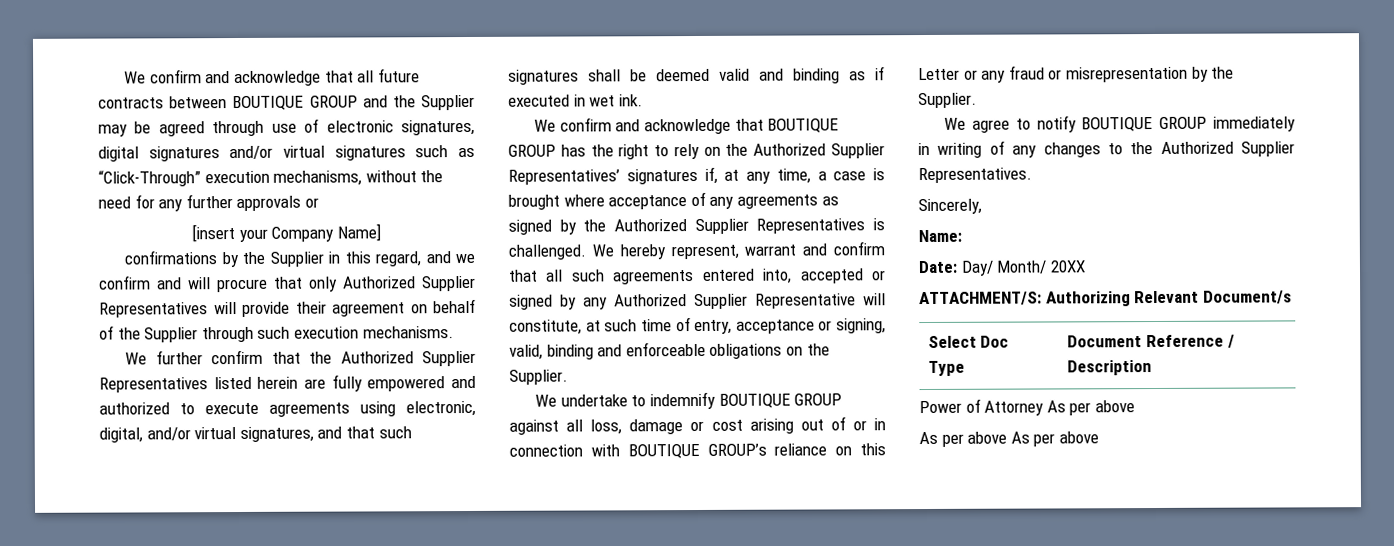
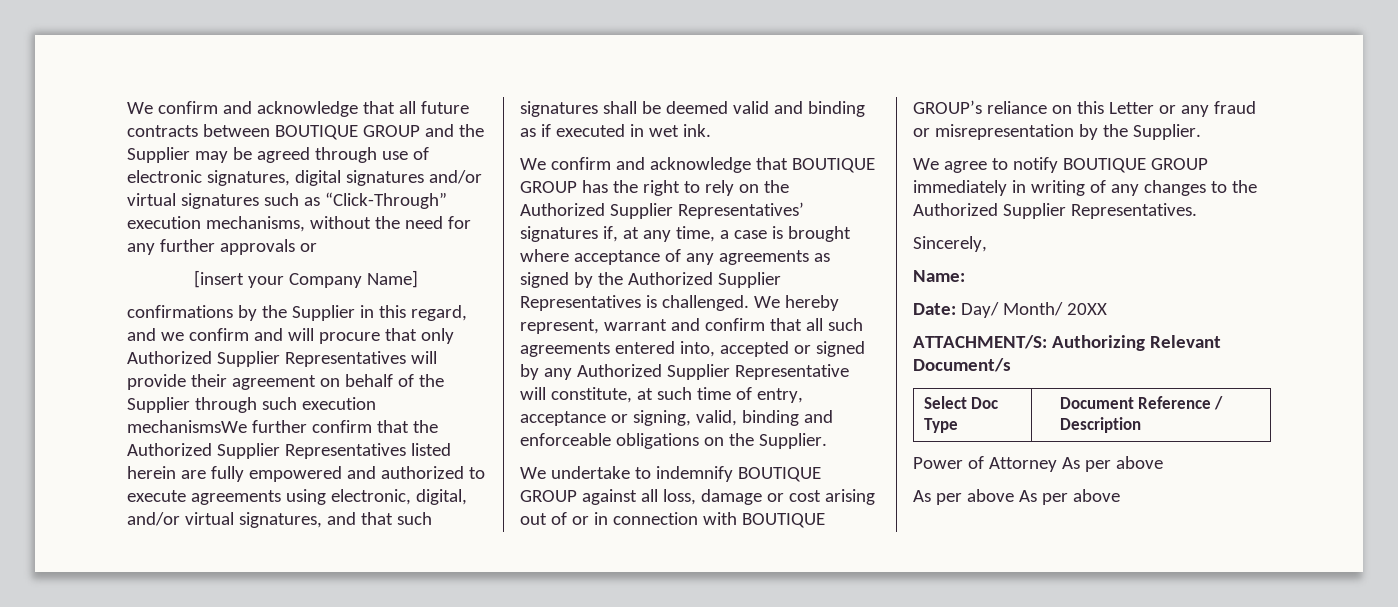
[362,326,454,339] [125,352,148,365] mechanisms. // We -> [127,420,247,433] mechanismsWe

